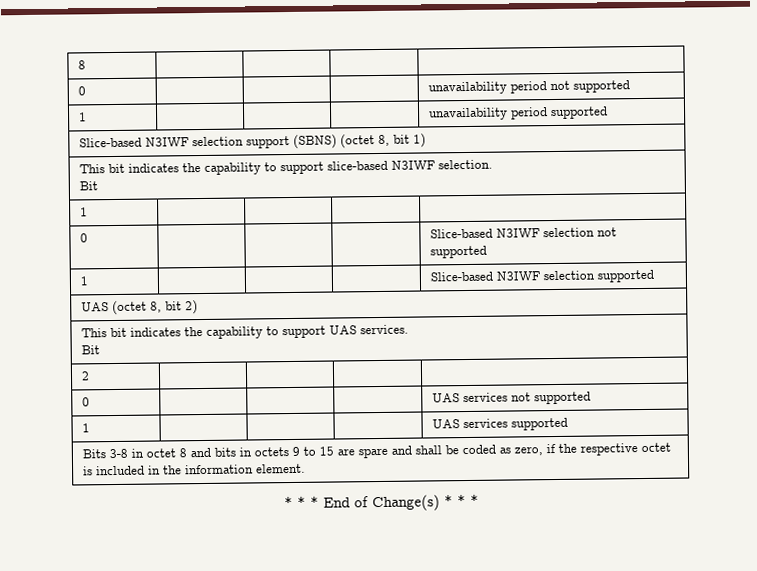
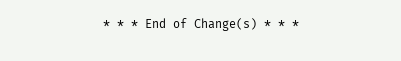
[78,60,87,70] [78,86,87,96] [428,80,631,95] [79,112,88,122] [428,106,609,121] [79,133,427,149] [79,159,494,175] [79,181,99,191] [80,207,89,217] [80,233,89,243] [430,227,618,239] [430,245,488,259] [80,276,89,286] [430,269,655,283] [81,300,199,316] [81,324,410,339] [81,345,101,355] [81,371,91,381] [82,397,91,407] [432,391,592,405] [82,423,91,433] [432,417,569,431] [82,442,672,459] [83,463,307,476] 8 | | | | // 0 | | | | unavailability period not supported // 1 | | | | unavailability period supported // Slice-based N3IWF selection support (SBNS) (octet 8, bit 1) // This bit indicates the capability to support slice-based N3IWF selection. // Bit // 1 | | | | // 0 | | | | Slice-based N3IWF selection not supported // 1 | | | | Slice-based N3IWF selection supported // UAS (octet 8, bit 2) // This bit indicates the capability to support UAS services. // Bit // 2 | | | | // 0 | | | | UAS services not supported // 1 | | | | UAS services supported // Bits 3-8 in octet 8 and bits in octets 9 to 15 are spare and shall be coded as zero, if the respective octet is included in the information element. // -> (102, 24) none

